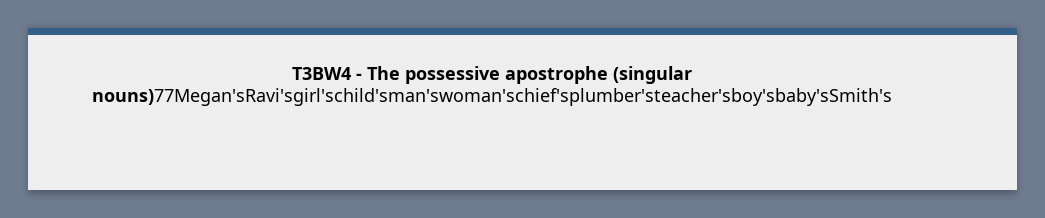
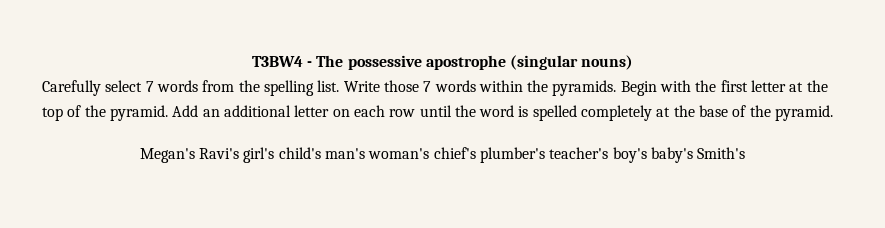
[92,88,892,106] nouns)77Megan'sRavi'sgirl'schild'sman'swoman'schief'splumber'steacher'sboy'sbaby'sSmith's -> [581,55,634,70] [42,80,828,96] [42,105,834,121] [139,147,746,163] nouns) // Carefully select 7 words from the spelling list. Write those 7 words within the pyramids. Begin with the first letter at the top of the pyramid. Add an additional letter on each row until the word is spelled completely at the base of the pyramid. // Megan's Ravi's girl's child's man's woman's chief's plumber's teacher's boy's baby's Smith's

